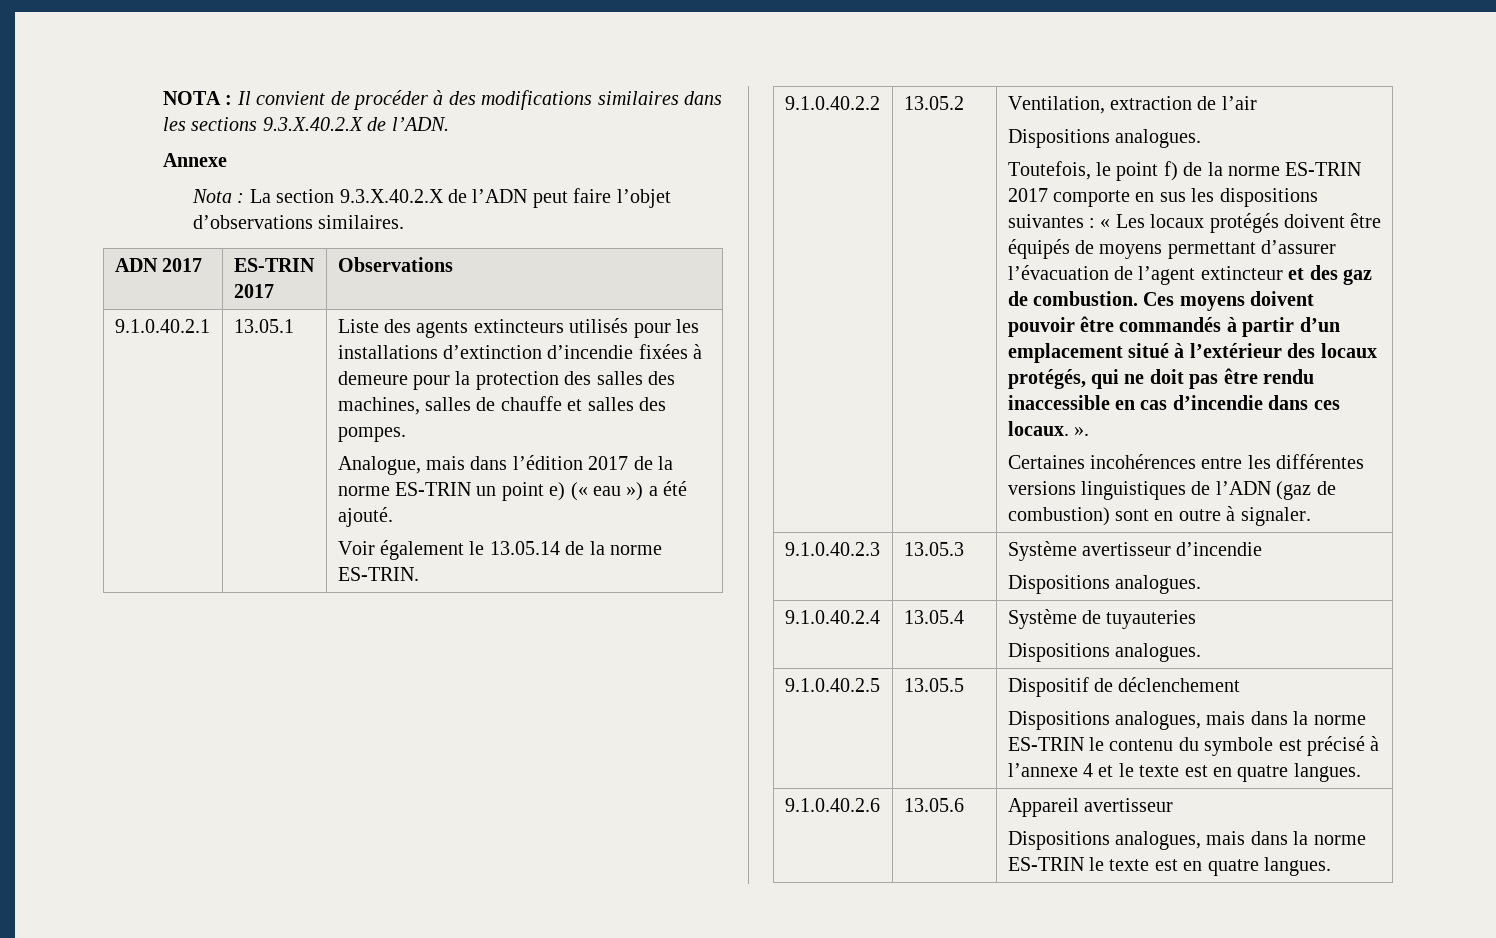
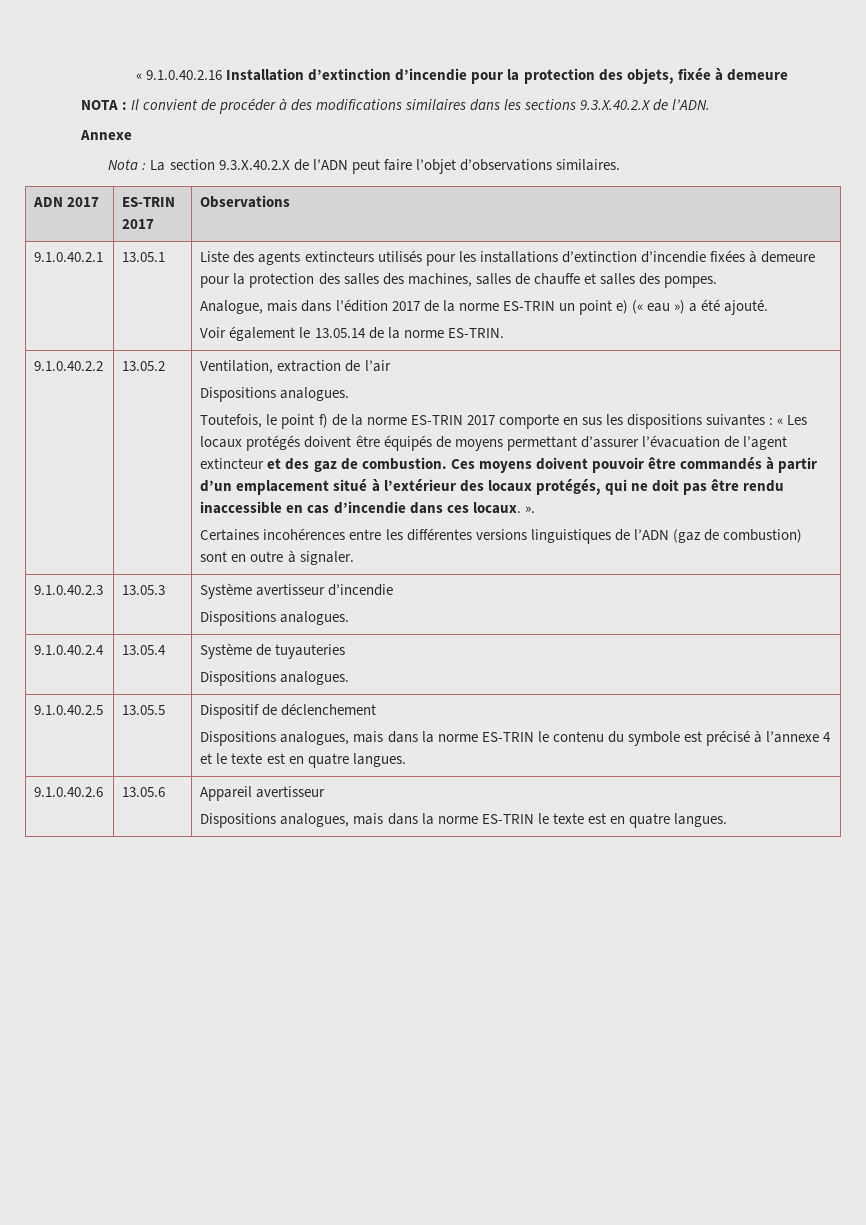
(162, 98) none -> [136,68,788,84] « 9.1.0.40.2.16 Installation d’extinction d’incendie pour la protection des objets, fixée à demeure //

